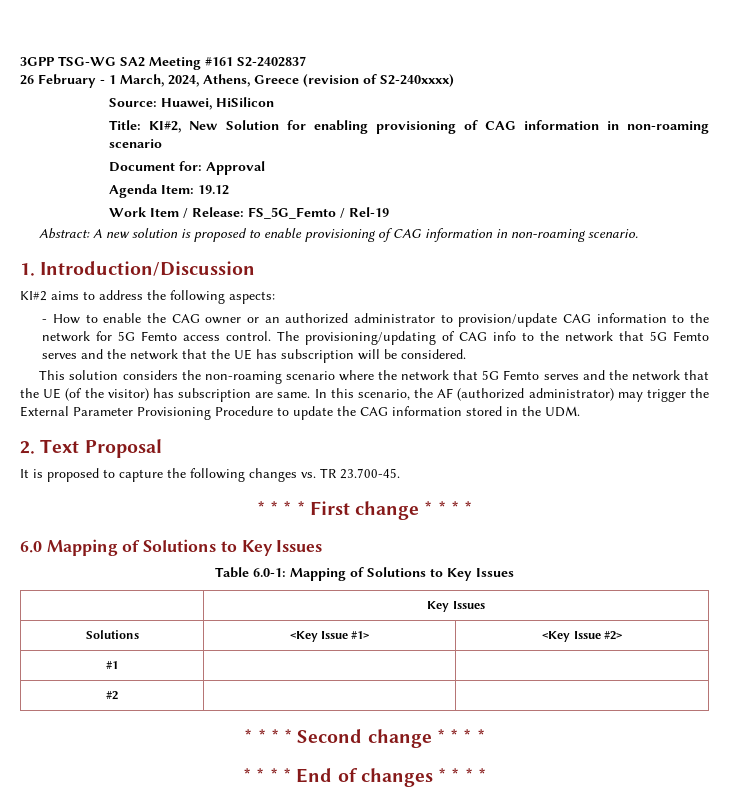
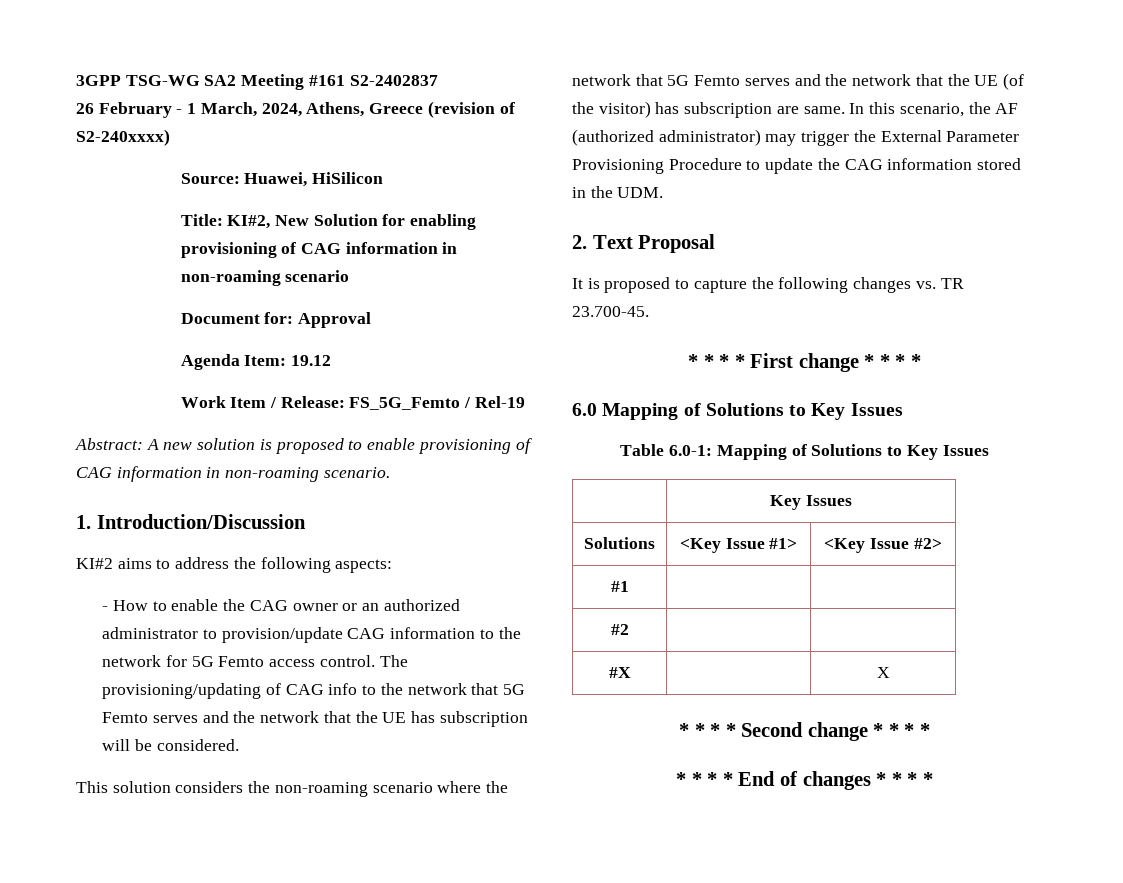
(118, 695) none -> [608,667,631,678] [876,667,890,678] // #X | | X

